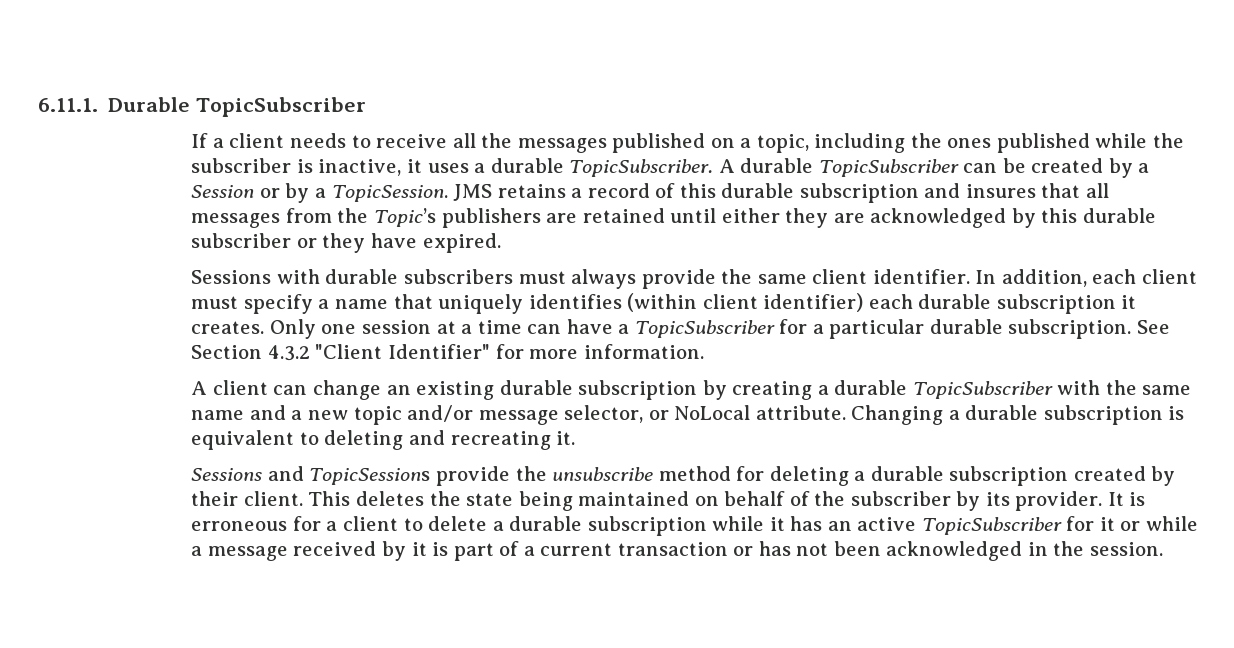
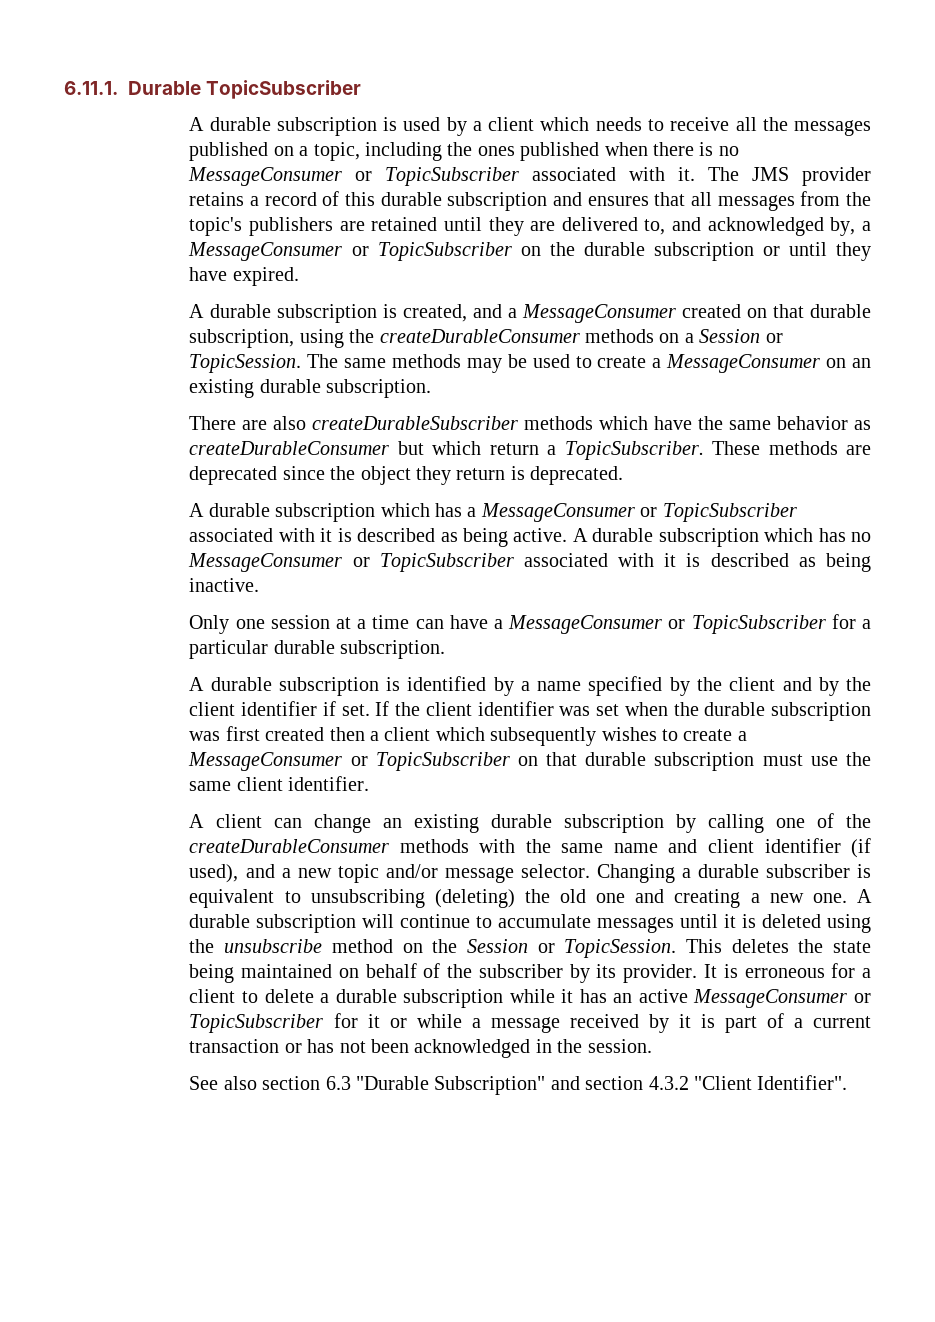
[191,133,285,148] If a client -> [189,117,590,136] A durable subscription is used by a client which
[1095,133,1184,148] [191,158,1150,178] [191,183,493,203] while the subscriber is inactive, it uses a durable TopicSubscriber. A durable TopicSubscriber can be created by a Session or by a TopicSession. JMS -> [604,142,739,156] [188,167,871,186] when there is no MessageConsumer or TopicSubscriber associated with it. The JMS provider
[965,184,1036,198] insures -> [587,196,649,206] ensures
[373,208,436,227] Topic’s -> [189,217,243,236] topic's
[721,208,780,223] either -> (482, 224) none
[870,208,1156,228] [191,233,501,253] [191,269,1197,289] [191,293,1137,314] [191,321,265,334] acknowledged by this durable subscriber or they have expired. // Sessions with durable subscribers must always provide the same client identifier. In addition, each client must specify a name that uniquely identifies (within client identifier) each durable subscription it creates. -> [561,217,871,236] [188,242,871,261] [189,267,299,286] [189,304,872,323] [189,329,783,348] [189,354,871,373] [189,379,432,398] [189,416,871,430] [189,441,871,460] [189,466,624,485] [189,503,797,522] [189,528,872,547] [188,553,871,572] [189,578,260,592] delivered to, and acknowledged by, a MessageConsumer or TopicSubscriber on the durable subscription or until they have expired. // A durable subscription is created, and a MessageConsumer created on that durable subscription, using the createDurableConsumer methods on a Session or TopicSession. The same methods may be used to create a MessageConsumer on an existing durable subscription. // There are also createDurableSubscriber methods which have the same behavior as createDurableConsumer but which return a TopicSubscriber. These methods are deprecated since the object they return is deprecated. // A durable subscription which has a MessageConsumer or TopicSubscriber associated with it is described as being active. A durable subscription which has no MessageConsumer or TopicSubscriber associated with it is described as being inactive. //
(630, 329) none -> [508,615,686,634] MessageConsumer or
[1136,320,1170,334] [191,344,704,361] See Section 4.3.2 "Client Identifier" for more information. -> [189,676,871,696] [189,701,872,721] [189,726,747,746] [188,752,872,771] [189,776,370,791] // A durable subscription is identified by a name specified by the client and by the client identifier if set. If the client identifier was set when the durable subscription was first created then a client which subsequently wishes to create a MessageConsumer or TopicSubscriber on that durable subscription must use the same client identifier.
[732,380,1053,400] creating a durable TopicSubscriber -> [707,813,872,833] [189,839,469,853] calling one of the createDurableConsumer methods
(286, 412) none -> [707,838,872,858] [189,864,275,883] client identifier (if used), and
[564,405,846,423] selector, or NoLocal attribute. -> [520,864,590,878] selector.
[1043,405,1163,425] subscription -> [765,864,850,878] subscriber
[324,430,576,450] [191,466,1176,486] [191,491,303,506] deleting and recreating it. // Sessions and TopicSessions provide the unsubscribe method for deleting a durable subscription created by their client. -> [310,889,872,908] [189,914,871,933] [189,939,677,958] unsubscribing (deleting) the old one and creating a new one. A durable subscription will continue to accumulate messages until it is deleted using the unsubscribe method on the Session or TopicSession.
(917, 524) none -> [693,989,872,1008] MessageConsumer or
(1163, 549) none -> [189,1075,848,1095] // See also section 6.3 "Durable Subscription" and section 4.3.2 "Client Identifier".

